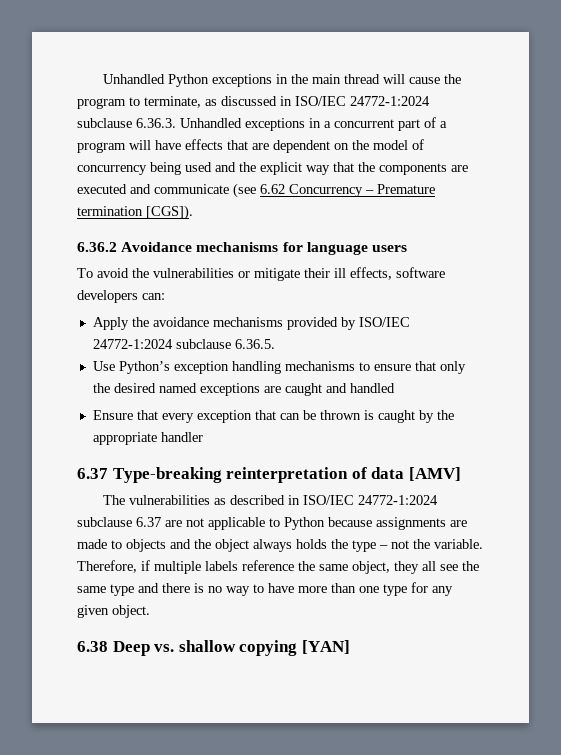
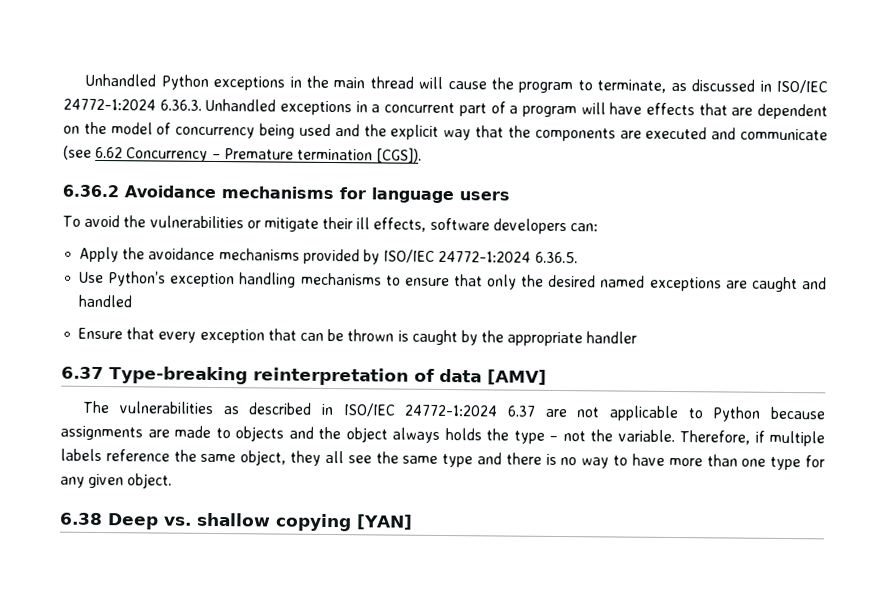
[77,118,132,128] subclause -> (156, 104) none
[175,339,231,349] subclause -> (532, 256) none
[77,517,132,527] subclause -> (499, 410) none

